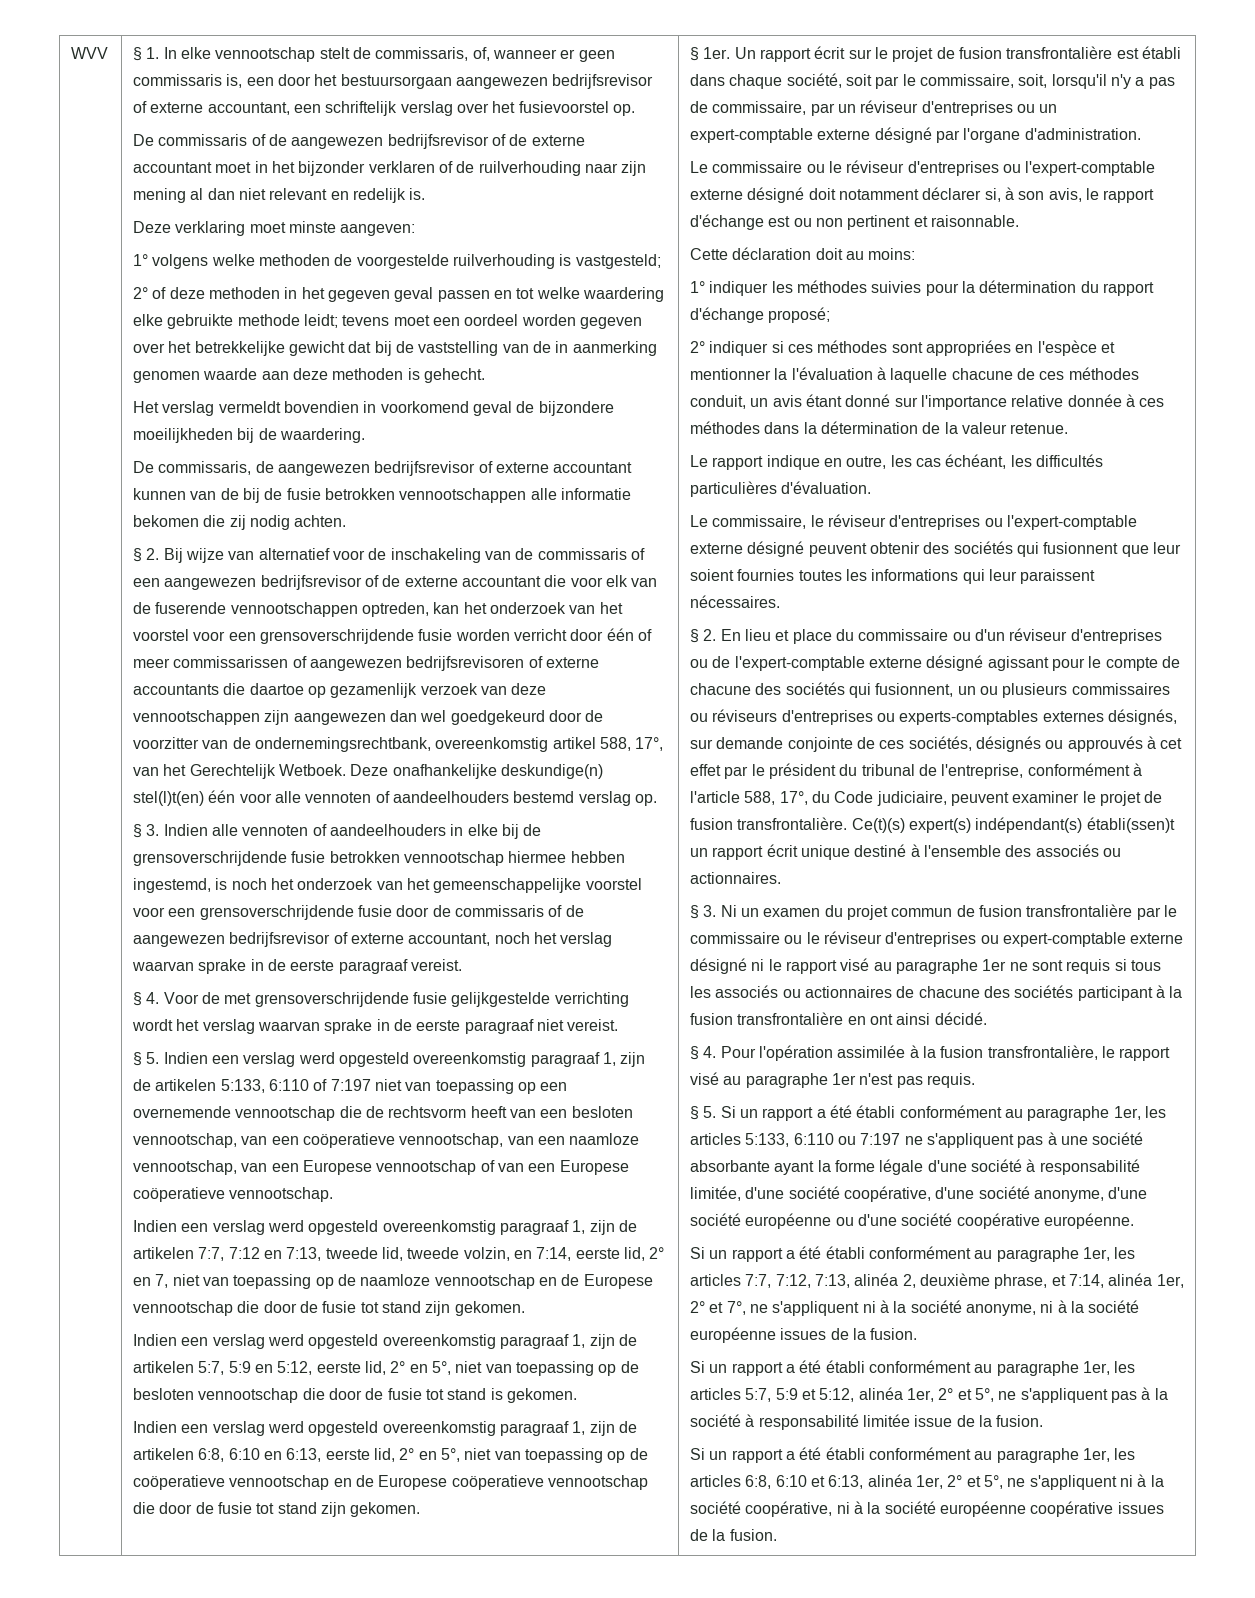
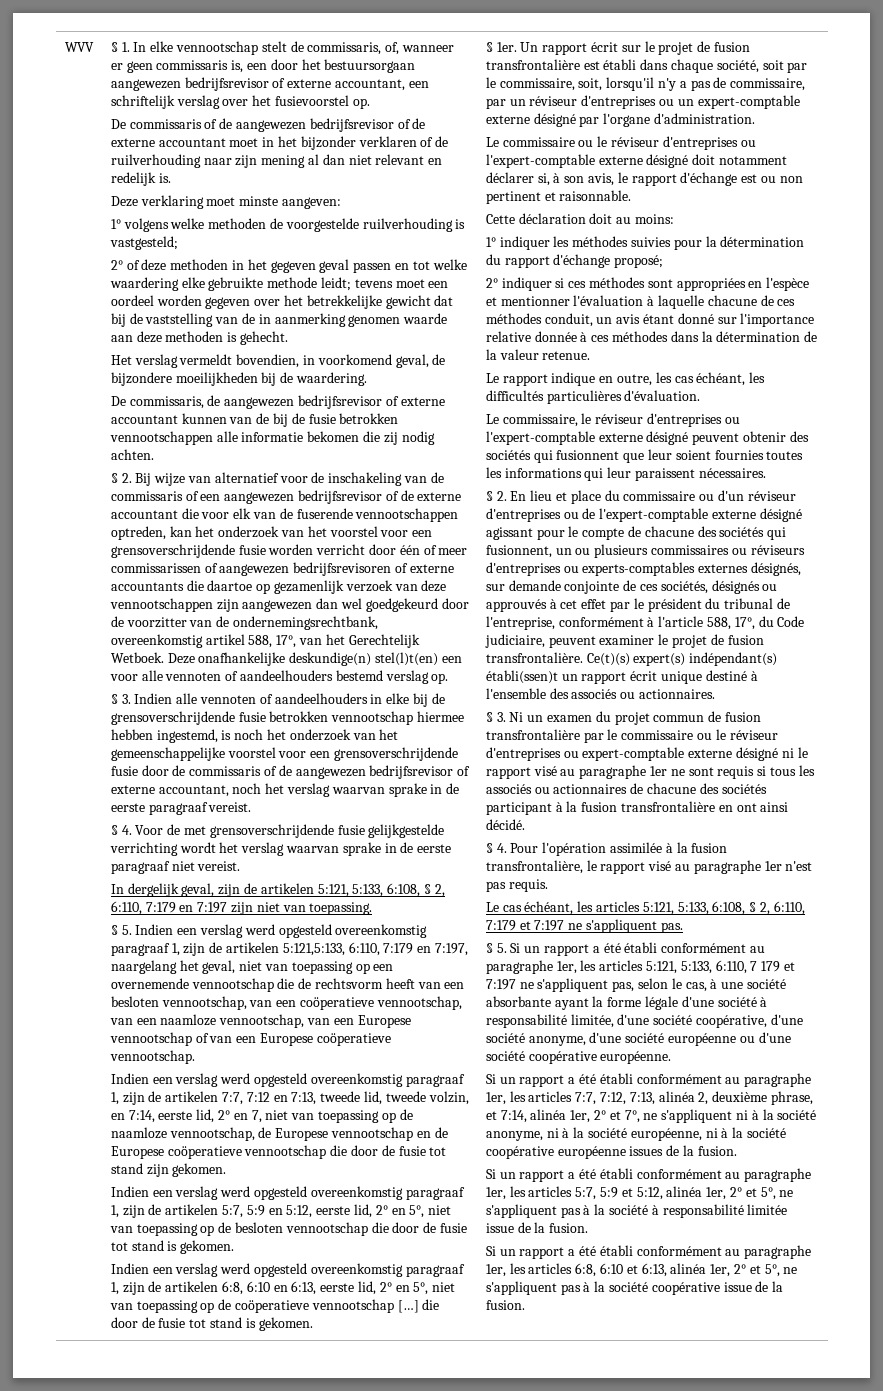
[284,401,360,413] bovendien -> [236,354,300,368] bovendien,
[473,401,513,416] geval -> [395,354,429,368] geval,
[208,790,236,803] één -> [441,656,462,663] een
(619, 1025) none -> [110,883,445,897] [110,901,373,915] // In dergelijk geval, zijn de artikelen 5:121, 5:133, 6:108, § 2, 6:110, 7:179 en 7:197 zijn niet van toepassing.
[220,1079,371,1093] 5:133, 6:110 of 7:197 -> [282,942,468,956] [110,960,236,974] 5:121,5:133, 6:110, 7:179 en 7:197, naargelang het geval,
[434,1274,653,1289] vennootschap en de Europese -> [169,1127,448,1141] [110,1146,242,1159] vennootschap, de Europese vennootschap en de Europese coöperatieve
[333,1475,649,1490] [133,1502,347,1517] en de Europese coöperatieve vennootschap die door de fusie tot stand zijn -> [397,1299,440,1313] [110,1317,256,1328] […] die door de fusie tot stand is
[774,368,788,380] la -> (570, 301) none
(976, 1080) none -> [485,901,805,915] [485,919,683,933] // Le cas échéant, les articles 5:121, 5:133, 6:108, § 2, 6:110, 7:179 et 7:197 ne s'appliquent pas.
[745,1133,1044,1148] 5:133, 6:110 ou 7:197 ne s'appliquent pas -> [646,960,795,974] [485,978,707,992] 5:121, 5:133, 6:110, 7 179 et 7:197 ne s'appliquent pas, selon le cas,
(1140, 1306) none -> [630,1127,786,1141] [485,1146,554,1159] européenne, ni à la société coopérative
[1119,1474,1164,1487] [690,1501,1164,1517] ni à la société coopérative, ni à la société européenne coopérative issues -> [560,1281,752,1295] pas à la société coopérative issue

